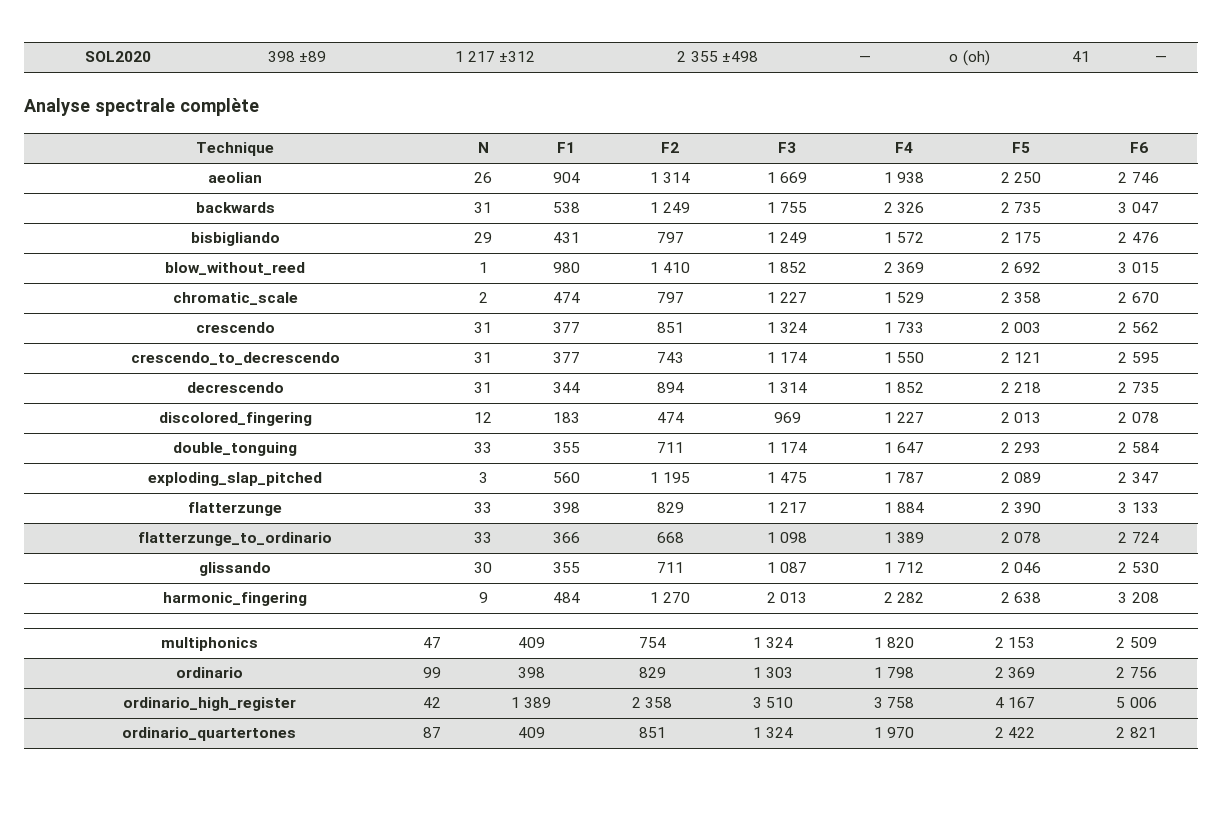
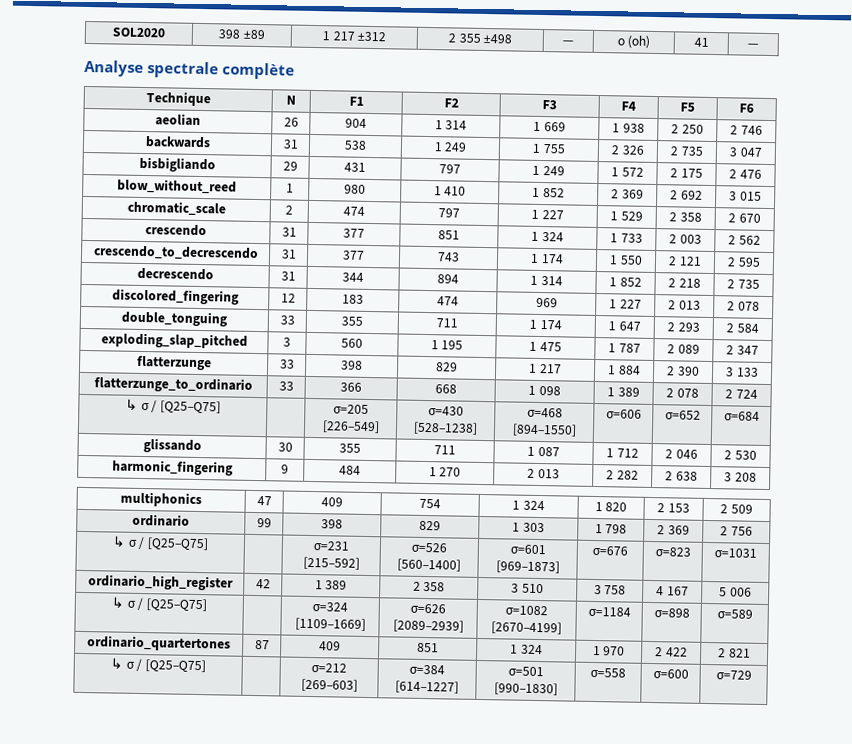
(1159, 537) none -> [125,398,221,414] [333,404,369,414] [321,420,380,434] [428,406,464,416] [413,421,478,435] [526,407,563,418] [511,423,577,437] [605,409,642,419] [664,410,701,420] [723,411,760,421] // ↳ σ / [Q25–Q75] | | σ=205 [226–549] | σ=430 [528–1238] | σ=468 [894–1550] | σ=606 | σ=652 | σ=684
(1157, 672) none -> [112,535,209,551] [313,541,349,551] [302,556,360,570] [411,542,447,553] [397,558,461,572] [509,544,546,555] [495,560,560,574] [592,545,628,556] [654,547,691,557] [714,548,757,558] // ↳ σ / [Q25–Q75] | | σ=231 [215–592] | σ=526 [560–1400] | σ=601 [969–1873] | σ=676 | σ=823 | σ=1031
(1157, 702) none -> [111,596,207,612] [312,602,348,612] [294,617,366,631] [410,603,446,614] [392,619,464,633] [505,605,548,616] [491,621,562,635] [587,606,631,617] [653,608,690,618] [716,609,753,619] // ↳ σ / [Q25–Q75] | | σ=324 [1109–1669] | σ=626 [2089–2939] | σ=1082 [2670–4199] | σ=1184 | σ=898 | σ=589
(1157, 732) none -> [110,657,206,673] [311,663,347,673] [300,678,358,692] [409,664,445,675] [395,680,459,694] [507,666,544,677] [493,682,558,696] [590,667,626,678] [652,669,689,679] [715,670,752,680] // ↳ σ / [Q25–Q75] | | σ=212 [269–603] | σ=384 [614–1227] | σ=501 [990–1830] | σ=558 | σ=600 | σ=729

